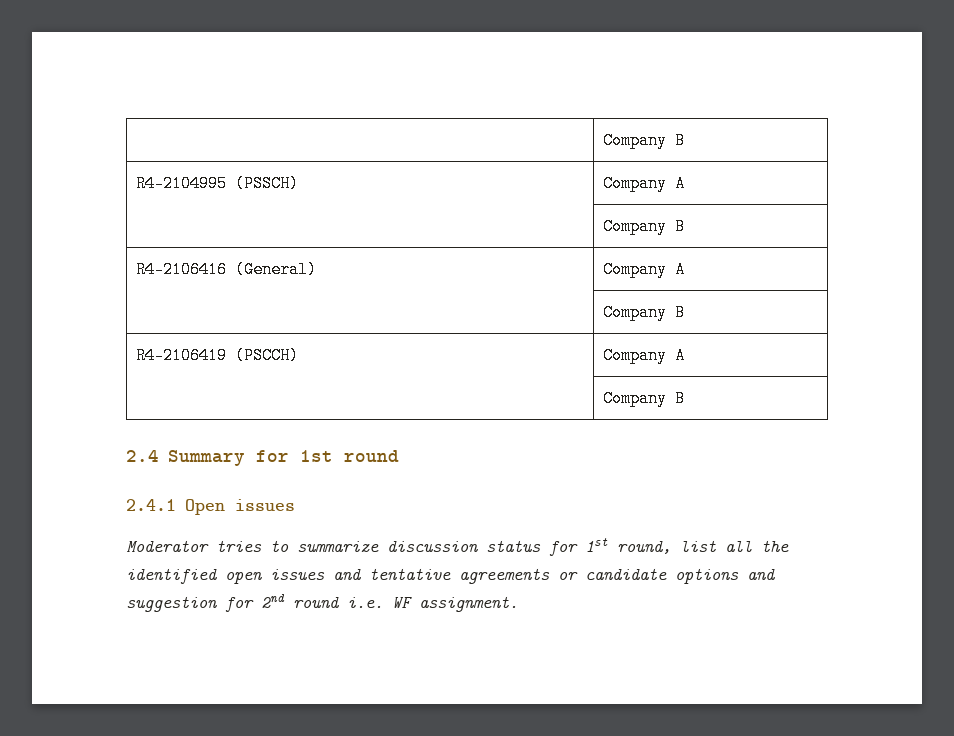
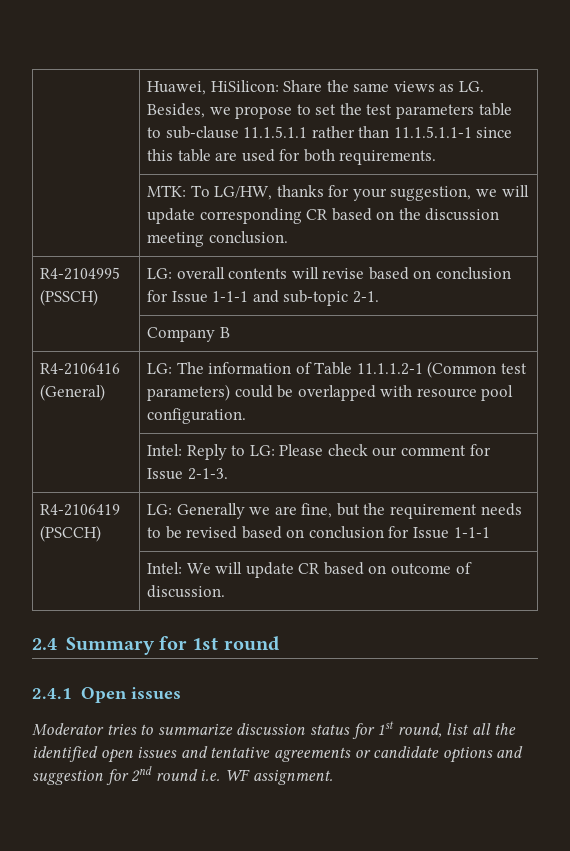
[603,132,686,149] [136,175,300,192] [603,175,686,192] [603,218,686,235] [136,261,318,278] [603,261,686,278] [603,304,686,321] [136,347,300,364] [603,347,686,364] [603,390,686,407] | Company B // R4-2104995 (PSSCH) | Company A // | Company B // R4-2106416 (General) | Company A // | Company B // R4-2106419 (PSCCH) | Company A // | Company B -> [146,80,485,95] [146,103,512,119] [146,126,513,139] [146,149,437,165] [146,185,529,201] [146,208,500,224] [146,231,288,247] [39,267,120,280] [39,289,98,306] [146,267,512,280] [146,290,379,306] [146,327,230,342] [39,363,120,375] [39,384,105,401] [146,361,528,378] [146,384,514,401] [146,408,246,424] [146,444,491,460] [146,468,228,480] [39,504,120,516] [39,525,101,542] [146,503,522,519] [146,526,490,539] [146,562,472,578] [146,585,225,598] | Huawei, HiSilicon: Share the same views as LG. Besides, we propose to set the test parameters table to sub-clause 11.1.5.1.1 rather than 11.1.5.1.1-1 since this table are used for both requirements. // | MTK: To LG/HW, thanks for your suggestion, we will update corresponding CR based on the discussion meeting conclusion. // R4-2104995 (PSSCH) | LG: overall contents will revise based on conclusion for Issue 1-1-1 and sub-topic 2-1. // | Company B // R4-2106416 (General) | LG: The information of Table 11.1.1.2-1 (Common test parameters) could be overlapped with resource pool configuration. // | Intel: Reply to LG: Please check our comment for Issue 2-1-3. // R4-2106419 (PSCCH) | LG: Generally we are fine, but the requirement needs to be revised based on conclusion for Issue 1-1-1 // | Intel: We will update CR based on outcome of discussion.

